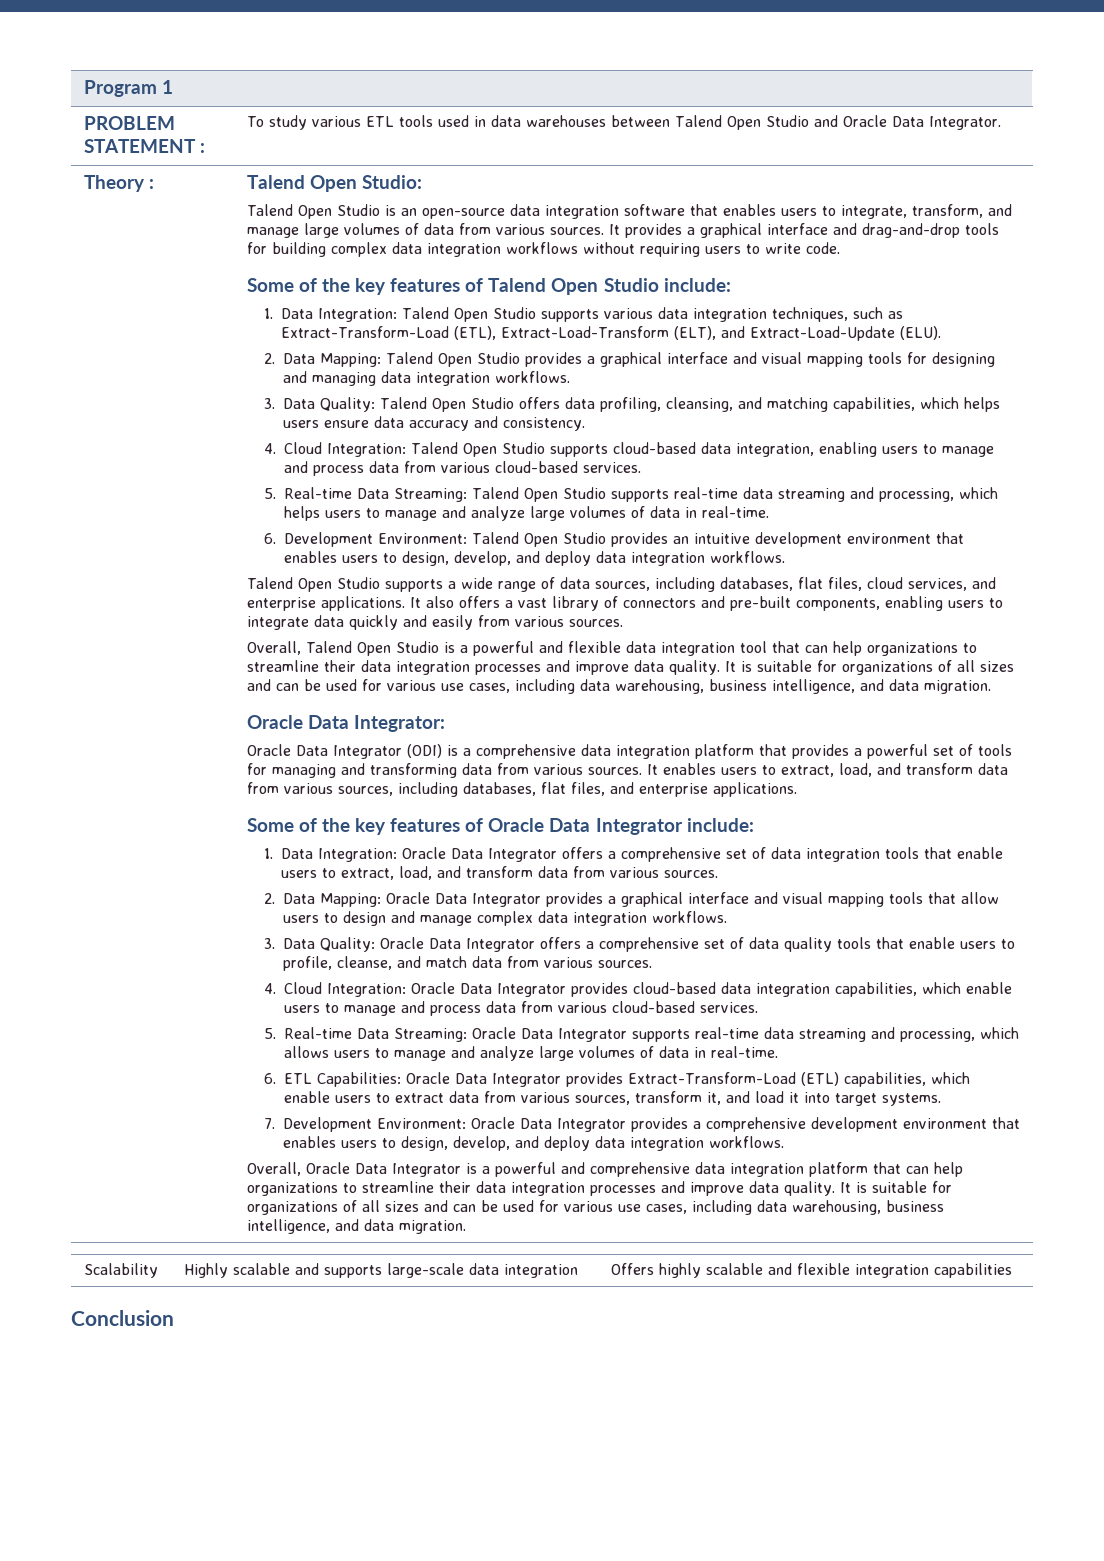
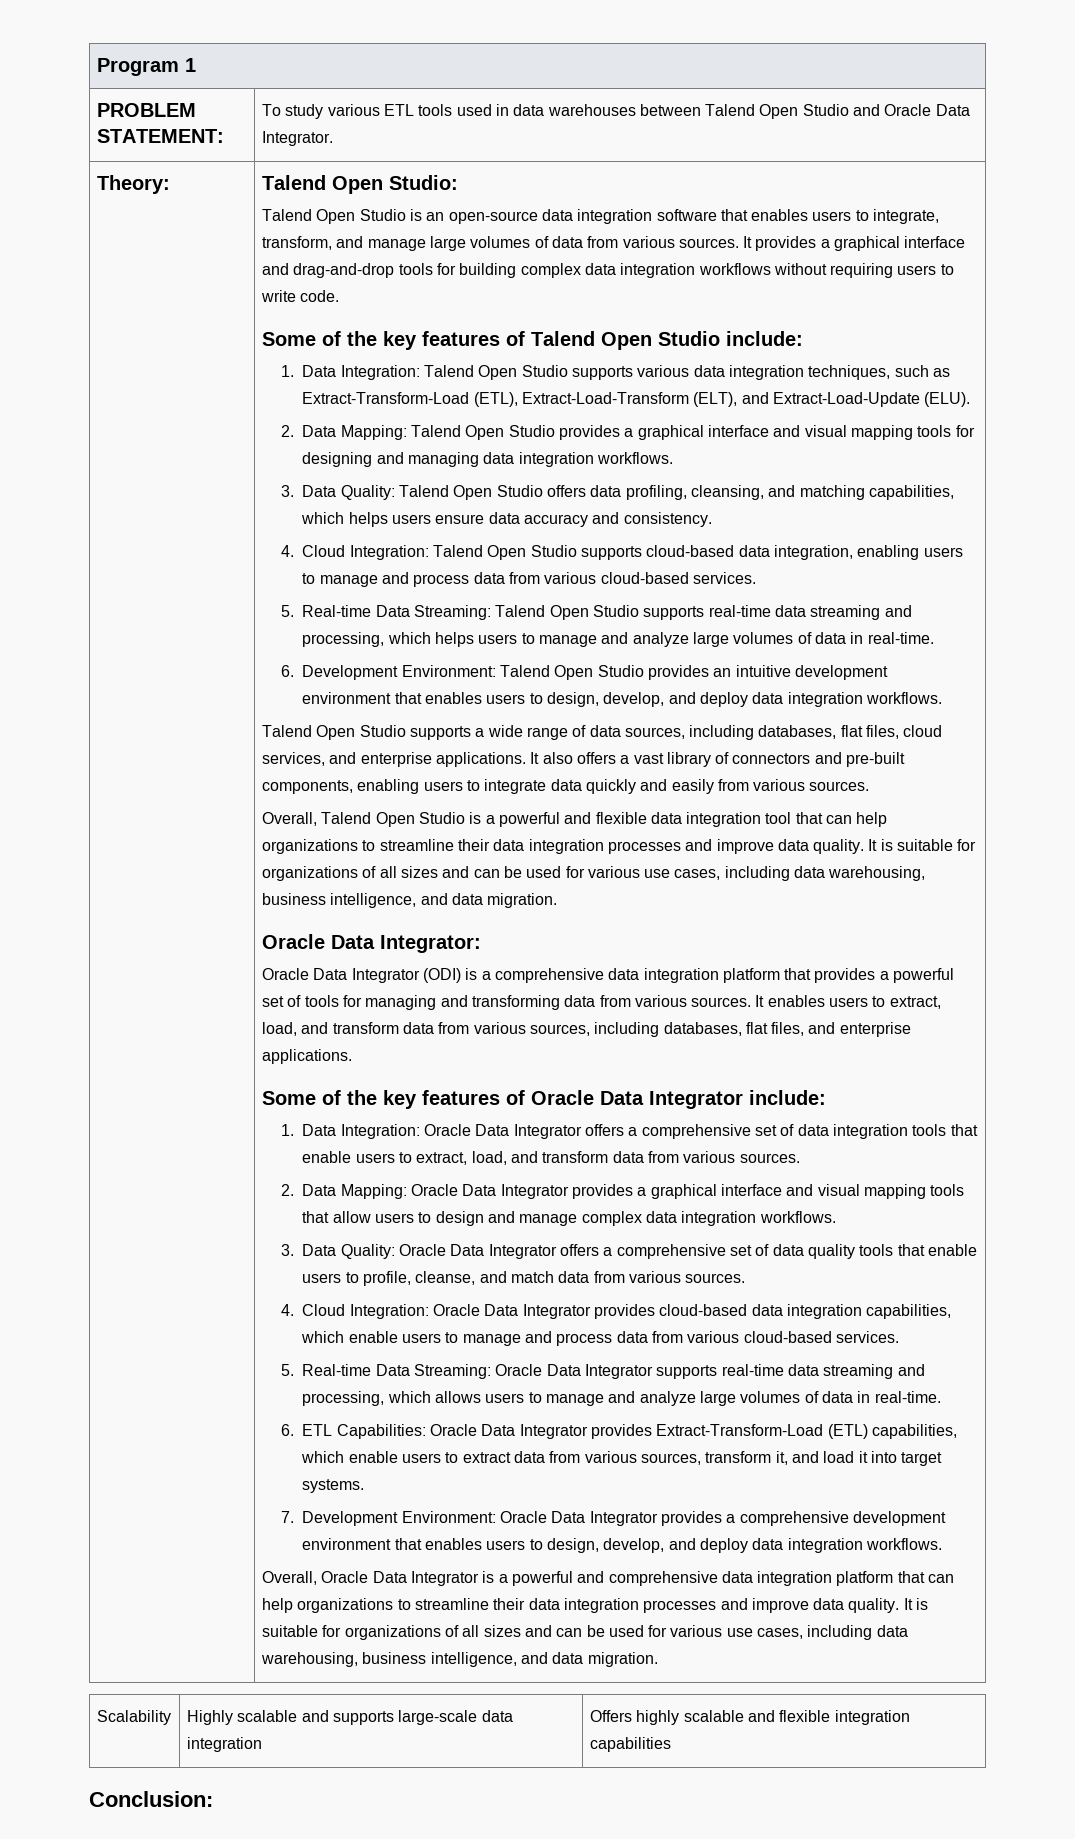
[83,139,205,153] STATEMENT : -> [96,129,224,143] STATEMENT:
[83,175,154,192] Theory : -> [96,175,170,194] Theory:
[71,1310,174,1326] Conclusion -> [89,1791,213,1807] Conclusion:

